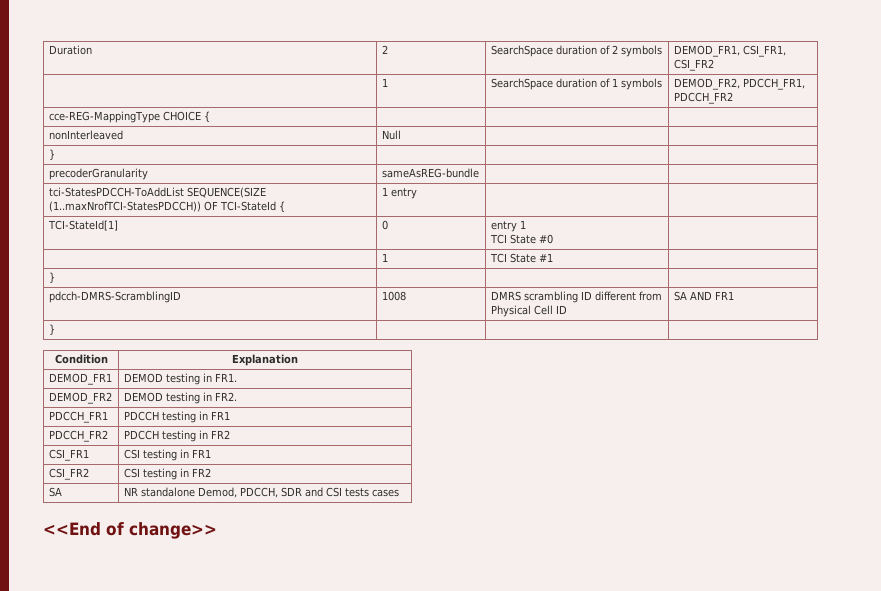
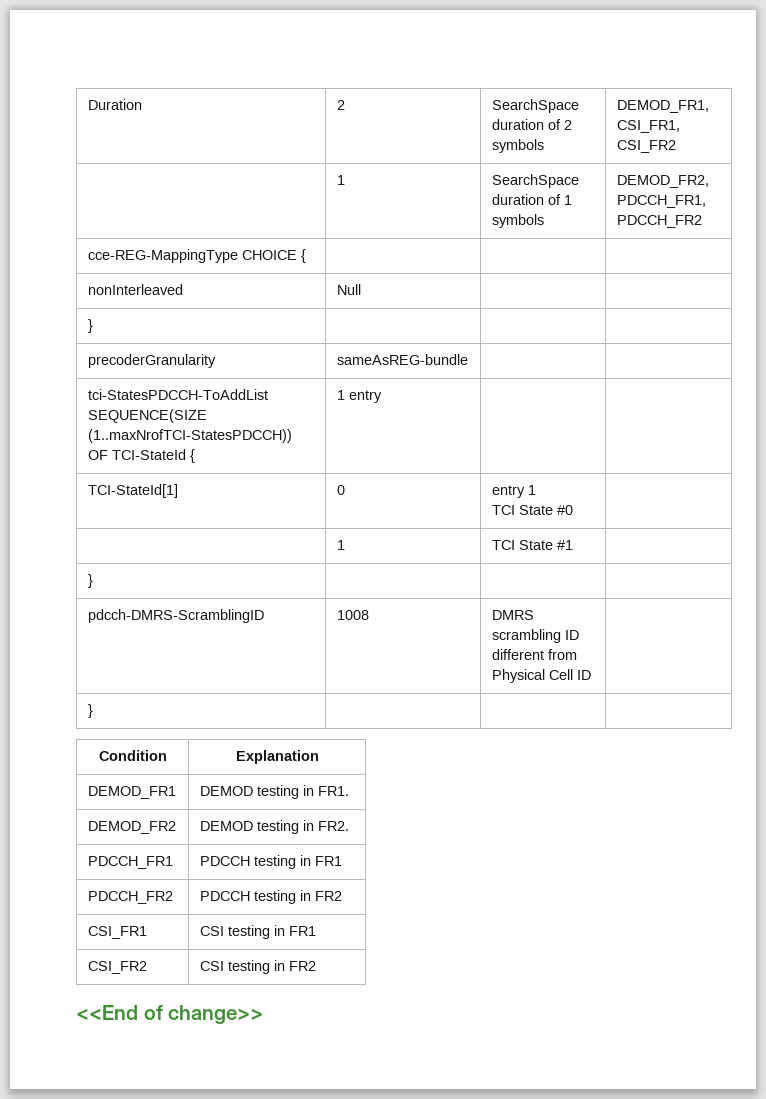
[673,291,734,301] SA AND FR1 -> (591, 675) none
[48,487,62,497] [123,487,399,498] // SA | NR standalone Demod, PDCCH, SDR and CSI tests cases -> (316, 966) none

